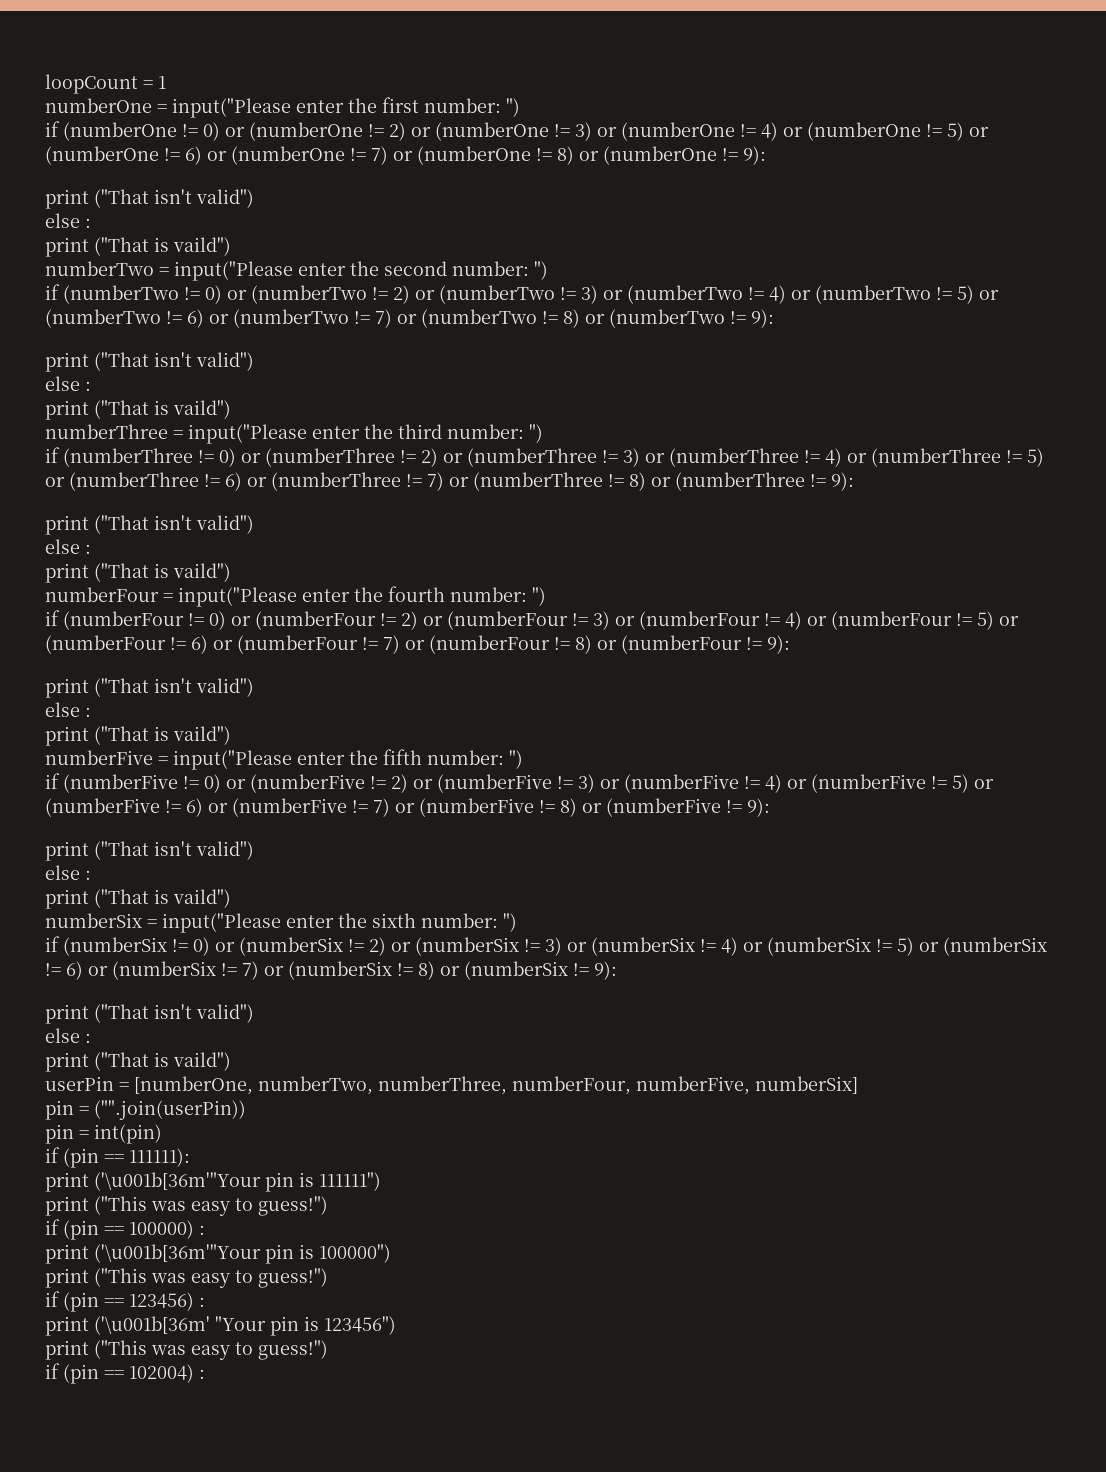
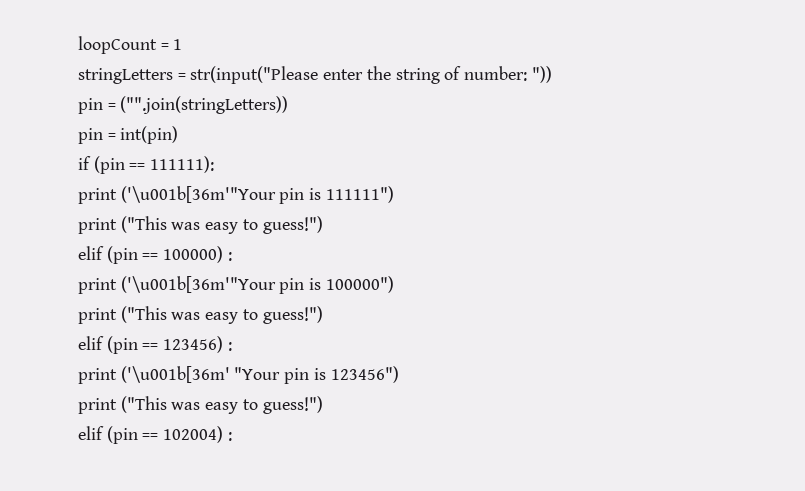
[45,97,520,118] [45,121,989,141] [45,146,766,165] [45,189,254,209] [45,213,91,228] [45,237,231,257] [45,261,548,281] [45,284,999,304] [45,309,774,328] [45,352,254,372] [45,376,91,391] [45,400,231,420] [45,424,543,444] [45,447,1044,467] [45,472,854,491] [45,515,254,535] [45,539,91,554] [45,563,231,583] [45,586,546,607] [45,610,1019,630] [45,635,790,654] [45,678,254,698] [45,702,91,717] [45,726,231,746] [45,749,523,770] [45,773,994,793] [45,798,770,817] [45,841,254,861] [45,865,91,880] [45,889,231,909] [45,913,517,933] [45,936,1047,956] [45,961,617,980] [45,1004,254,1024] [45,1028,91,1043] [45,1052,231,1072] [45,1076,858,1095] [45,1100,246,1120] numberOne = input("Please enter the first number: ") // if (numberOne != 0) or (numberOne != 2) or (numberOne != 3) or (numberOne != 4) or (numberOne != 5) or (numberOne != 6) or (numberOne != 7) or (numberOne != 8) or (numberOne != 9): // print ("That isn't valid") // else : // print ("That is vaild") // numberTwo = input("Please enter the second number: ") // if (numberTwo != 0) or (numberTwo != 2) or (numberTwo != 3) or (numberTwo != 4) or (numberTwo != 5) or (numberTwo != 6) or (numberTwo != 7) or (numberTwo != 8) or (numberTwo != 9): // print ("That isn't valid") // else : // print ("That is vaild") // numberThree = input("Please enter the third number: ") // if (numberThree != 0) or (numberThree != 2) or (numberThree != 3) or (numberThree != 4) or (numberThree != 5) or (numberThree != 6) or (numberThree != 7) or (numberThree != 8) or (numberThree != 9): // print ("That isn't valid") // else : // print ("That is vaild") // numberFour = input("Please enter the fourth number: ") // if (numberFour != 0) or (numberFour != 2) or (numberFour != 3) or (numberFour != 4) or (numberFour != 5) or (numberFour != 6) or (numberFour != 7) or (numberFour != 8) or (numberFour != 9): // print ("That isn't valid") // else : // print ("That is vaild") // numberFive = input("Please enter the fifth number: ") // if (numberFive != 0) or (numberFive != 2) or (numberFive != 3) or (numberFive != 4) or (numberFive != 5) or (numberFive != 6) or (numberFive != 7) or (numberFive != 8) or (numberFive != 9): // print ("That isn't valid") // else : // print ("That is vaild") // numberSix = input("Please enter the sixth number: ") // if (numberSix != 0) or (numberSix != 2) or (numberSix != 3) or (numberSix != 4) or (numberSix != 5) or (numberSix != 6) or (numberSix != 7) or (numberSix != 8) or (numberSix != 9): // print ("That isn't valid") // else : // print ("That is vaild") // userPin = [numberOne, numberTwo, numberThree, numberFour, numberFive, numberSix] // pin = ("".join(userPin)) -> [78,66,552,84] [78,96,289,114] stringLetters = str(input("Please enter the string of number: ")) // pin = ("".join(stringLetters))
[45,1219,60,1235] if -> [78,246,104,260] elif
[45,1291,60,1307] if -> [78,336,104,350] elif
[45,1363,60,1379] if -> [78,426,104,440] elif

